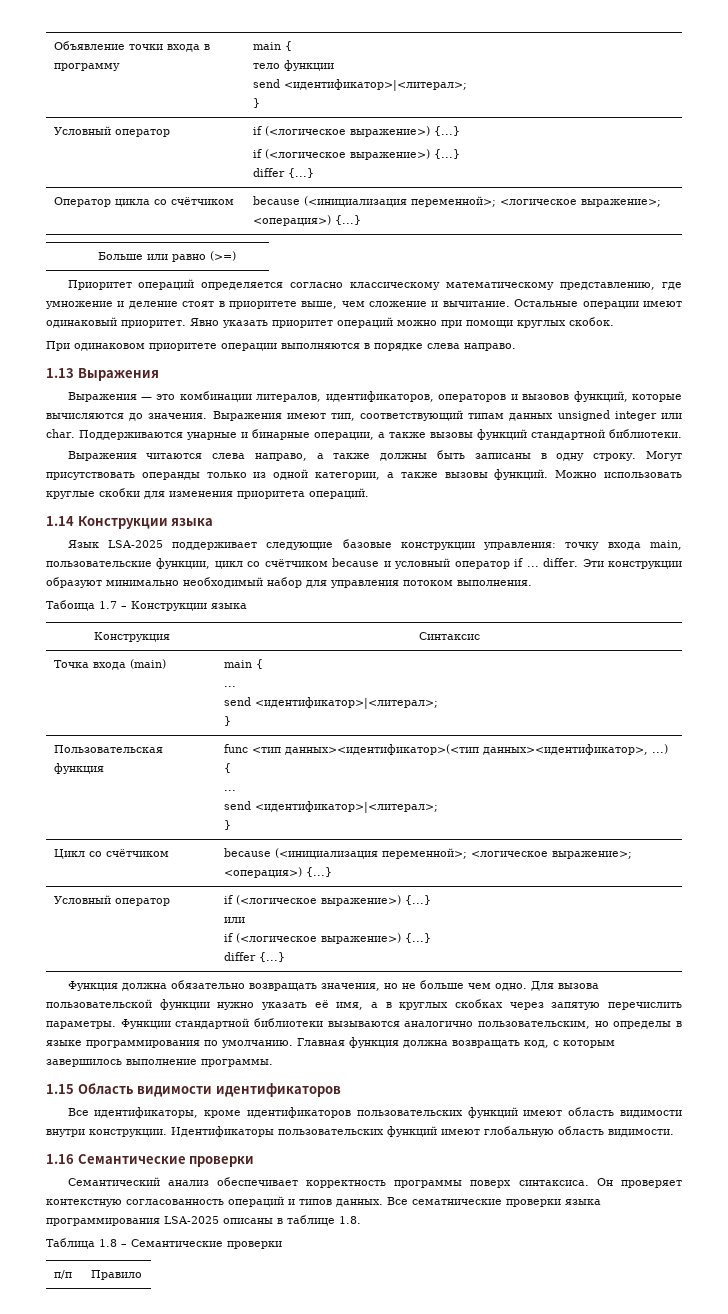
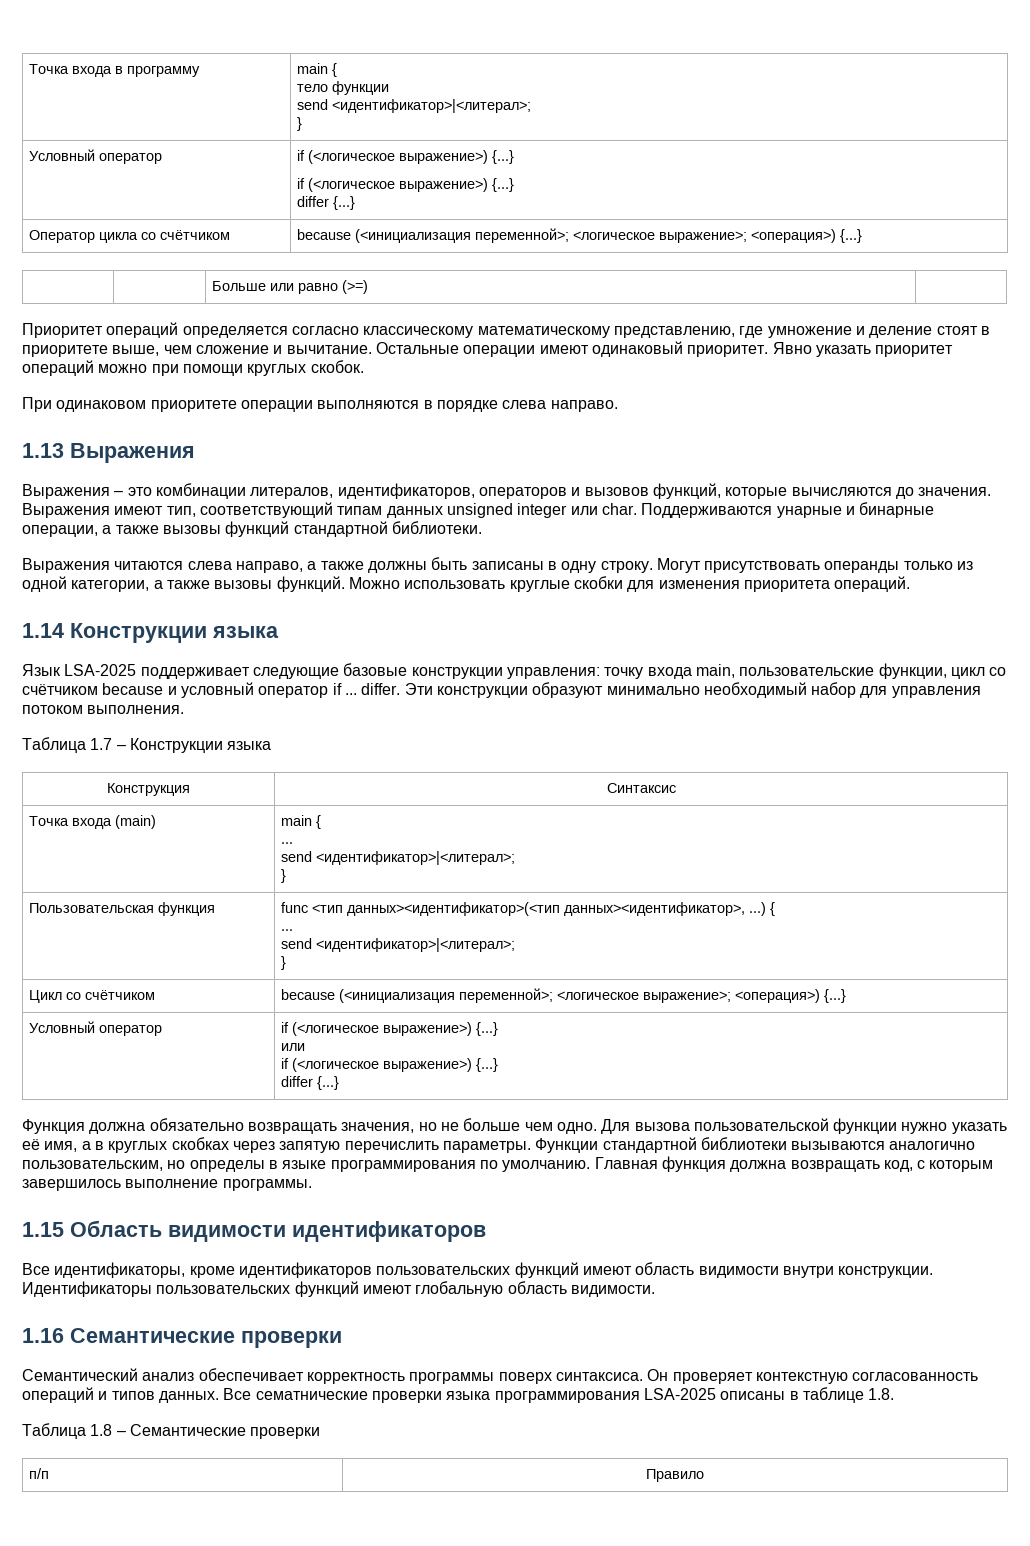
[54,41,164,50] Объявление точки -> [29,64,70,74] Точка
[140,397,152,400] — -> [114,491,124,496] –
[46,600,95,611] Табоица -> [22,737,86,753] Таблица

